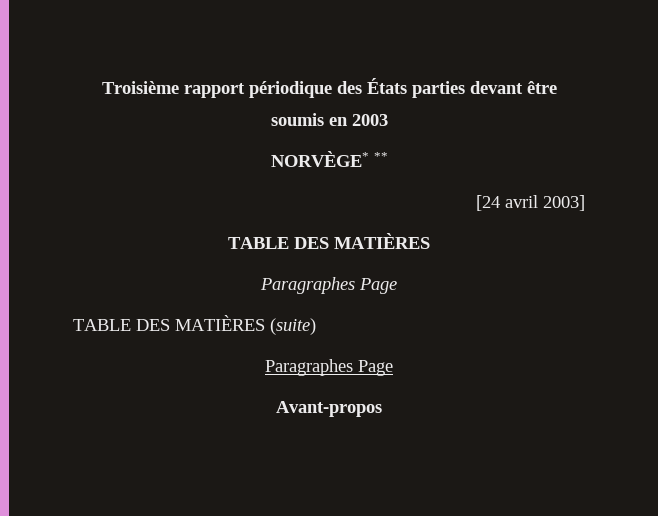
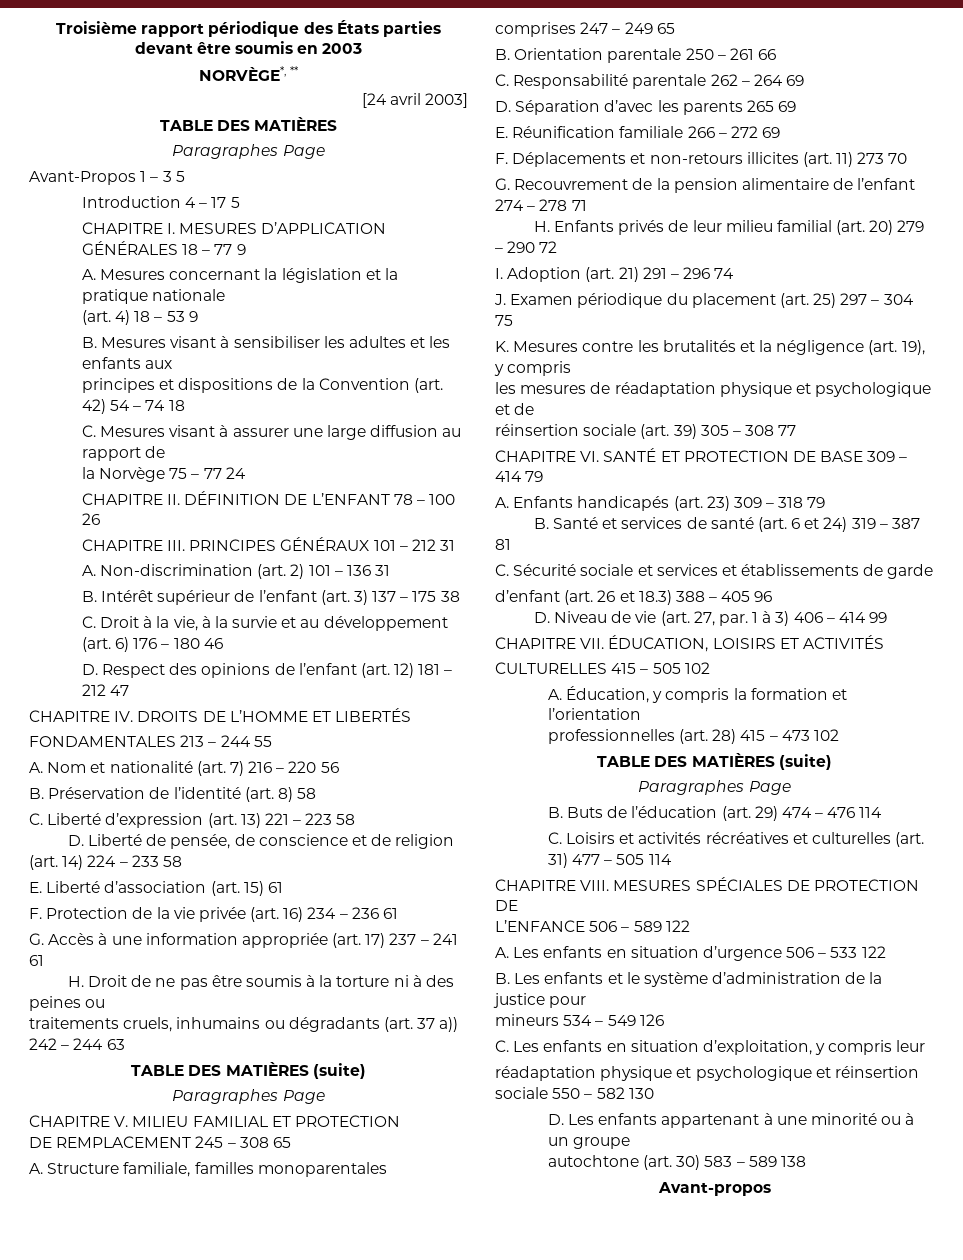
[270,151,369,167] NORVÈGE* -> [198,66,286,81] NORVÈGE*,
[73,315,316,335] [265,359,393,376] // TABLE DES MATIÈRES (suite) // Paragraphes Page -> [29,171,185,185] [81,196,240,208] [81,222,387,234] [81,241,246,255] [81,268,398,283] [81,289,225,304] [81,310,198,325] [81,336,451,348] [81,357,172,369] [81,378,443,393] [81,399,185,414] [81,425,462,440] [81,446,165,461] [81,467,246,482] [81,491,456,505] [81,513,100,525] [81,537,456,551] [81,564,391,579] [81,590,460,605] [81,616,448,631] [81,637,223,652] [81,663,453,678] [81,684,129,696] [29,708,412,722] [29,735,272,747] [29,761,339,776] [29,787,317,802] [29,813,356,828] [67,834,455,849] [29,855,182,870] [29,881,283,896] [29,907,399,922] [29,933,458,948] [29,955,44,966] [67,975,455,990] [29,996,106,1011] [29,1017,459,1032] [29,1038,125,1050] [131,1062,366,1079] [172,1089,325,1104] [29,1115,400,1127] [29,1136,291,1148] [29,1162,387,1177] [495,22,675,37] [495,48,777,63] [495,74,805,89] [495,100,797,115] [495,126,781,138] [495,152,908,167] [495,178,916,193] [495,199,587,211] [533,220,925,235] [495,241,558,253] [495,267,735,282] [494,293,914,308] [495,315,513,326] [495,340,925,355] [494,361,572,376] [495,382,932,397] [495,403,535,415] [495,424,797,439] [495,448,908,462] [495,471,544,482] [495,496,826,511] [533,517,921,532] [495,539,511,550] [495,564,934,579] [495,590,773,605] [533,611,888,626] [495,635,884,652] [495,662,710,674] [547,686,847,703] [547,708,641,720] [547,729,839,744] [597,753,832,770] [638,780,791,795] [547,806,883,821] [547,832,925,847] [547,853,672,868] [495,877,919,891] [495,900,518,911] [495,920,690,932] [495,946,886,961] [495,972,883,987] [493,993,587,1008] [495,1014,664,1026] [495,1040,926,1055] [495,1066,919,1081] [495,1087,654,1099] [547,1113,915,1128] [547,1137,630,1149] [547,1155,806,1170] // Avant-Propos 1 – 3 5 // Introduction 4 – 17 5 // CHAPITRE I. MESURES D’APPLICATION GÉNÉRALES 18 – 77 9 // A. Mesures concernant la législation et la pratique nationale // (art. 4) 18 – 53 9 // B. Mesures visant à sensibiliser les adultes et les enfants aux // principes et dispositions de la Convention (art. 42) 54 – 74 18 // C. Mesures visant à assurer une large diffusion au rapport de // la Norvège 75 – 77 24 // CHAPITRE II. DÉFINITION DE L’ENFANT 78 – 100 26 // CHAPITRE III. PRINCIPES GÉNÉRAUX 101 – 212 31 // A. Non-discrimination (art. 2) 101 – 136 31 // B. Intérêt supérieur de l’enfant (art. 3) 137 – 175 38 // C. Droit à la vie, à la survie et au développement (art. 6) 176 – 180 46 // D. Respect des opinions de l’enfant (art. 12) 181 – 212 47 // CHAPITRE IV. DROITS DE L’HOMME ET LIBERTÉS // FONDAMENTALES 213 – 244 55 // A. Nom et nationalité (art. 7) 216 – 220 56 // B. Préservation de l’identité (art. 8) 58 // C. Liberté d’expression (art. 13) 221 – 223 58 // D. Liberté de pensée, de conscience et de religion (art. 14) 224 – 233 58 // E. Liberté d’association (art. 15) 61 // F. Protection de la vie privée (art. 16) 234 – 236 61 // G. Accès à une information appropriée (art. 17) 237 – 241 61 // H. Droit de ne pas être soumis à la torture ni à des peines ou // traitements cruels, inhumains ou dégradants (art. 37 a)) 242 – 244 63 // TABLE DES MATIÈRES (suite) // Paragraphes Page // CHAPITRE V. MILIEU FAMILIAL ET PROTECTION // DE REMPLACEMENT 245 – 308 65 // A. Structure familiale, familles monoparentales comprises 247 – 249 65 // B. Orientation parentale 250 – 261 66 // C. Responsabilité parentale 262 – 264 69 // D. Séparation d’avec les parents 265 69 // E. Réunification familiale 266 – 272 69 // F. Déplacements et non-retours illicites (art. 11) 273 70 // G. Recouvrement de la pension alimentaire de l’enfant 274 – 278 71 // H. Enfants privés de leur milieu familial (art. 20) 279 – 290 72 // I. Adoption (art. 21) 291 – 296 74 // J. Examen périodique du placement (art. 25) 297 – 304 75 // K. Mesures contre les brutalités et la négligence (art. 19), y compris // les mesures de réadaptation physique et psychologique et de // réinsertion sociale (art. 39) 305 – 308 77 // CHAPITRE VI. SANTÉ ET PROTECTION DE BASE 309 – 414 79 // A. Enfants handicapés (art. 23) 309 – 318 79 // B. Santé et services de santé (art. 6 et 24) 319 – 387 81 // C. Sécurité sociale et services et établissements de garde // d’enfant (art. 26 et 18.3) 388 – 405 96 // D. Niveau de vie (art. 27, par. 1 à 3) 406 – 414 99 // CHAPITRE VII. ÉDUCATION, LOISIRS ET ACTIVITÉS // CULTURELLES 415 – 505 102 // A. Éducation, y compris la formation et l’orientation // professionnelles (art. 28) 415 – 473 102 // TABLE DES MATIÈRES (suite) // Paragraphes Page // B. Buts de l’éducation (art. 29) 474 – 476 114 // C. Loisirs et activités récréatives et culturelles (art. 31) 477 – 505 114 // CHAPITRE VIII. MESURES SPÉCIALES DE PROTECTION DE // L’ENFANCE 506 – 589 122 // A. Les enfants en situation d’urgence 506 – 533 122 // B. Les enfants et le système d’administration de la justice pour // mineurs 534 – 549 126 // C. Les enfants en situation d’exploitation, y compris leur // réadaptation physique et psychologique et réinsertion sociale 550 – 582 130 // D. Les enfants appartenant à une minorité ou à un groupe // autochtone (art. 30) 583 – 589 138

